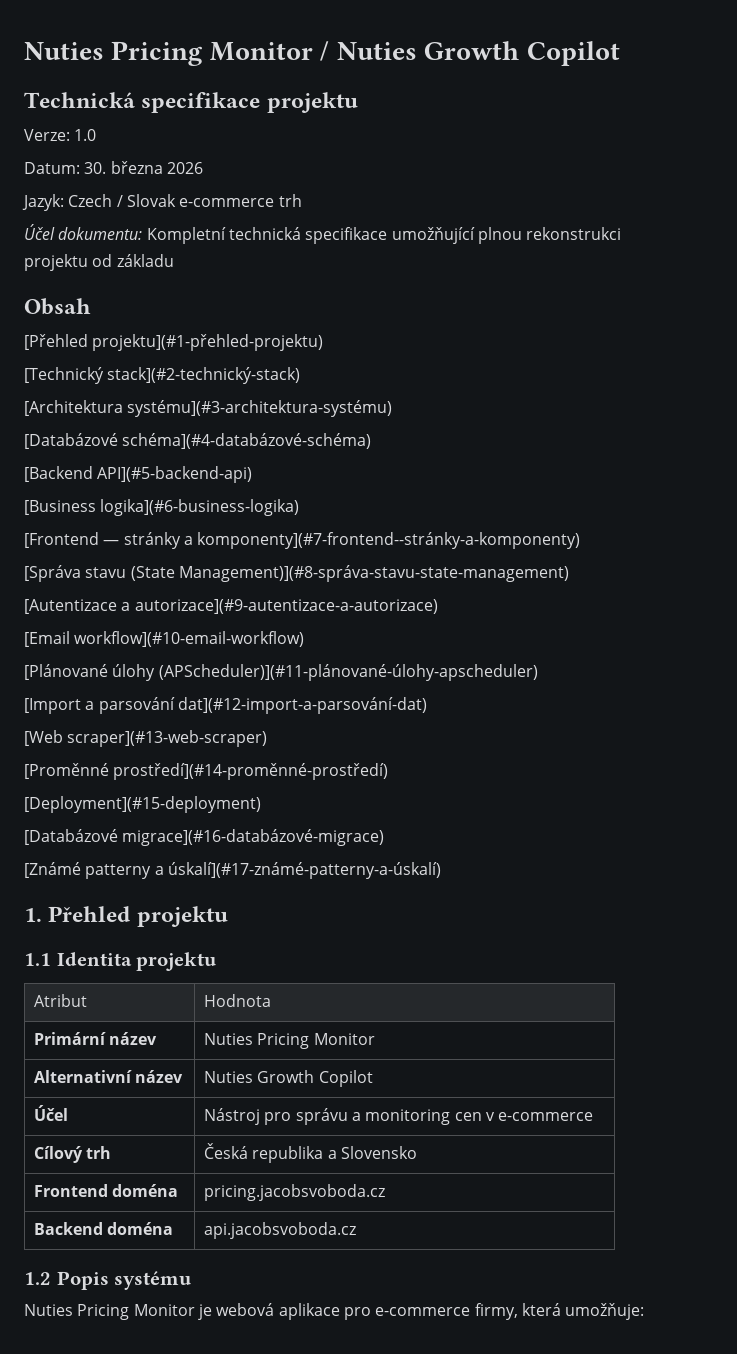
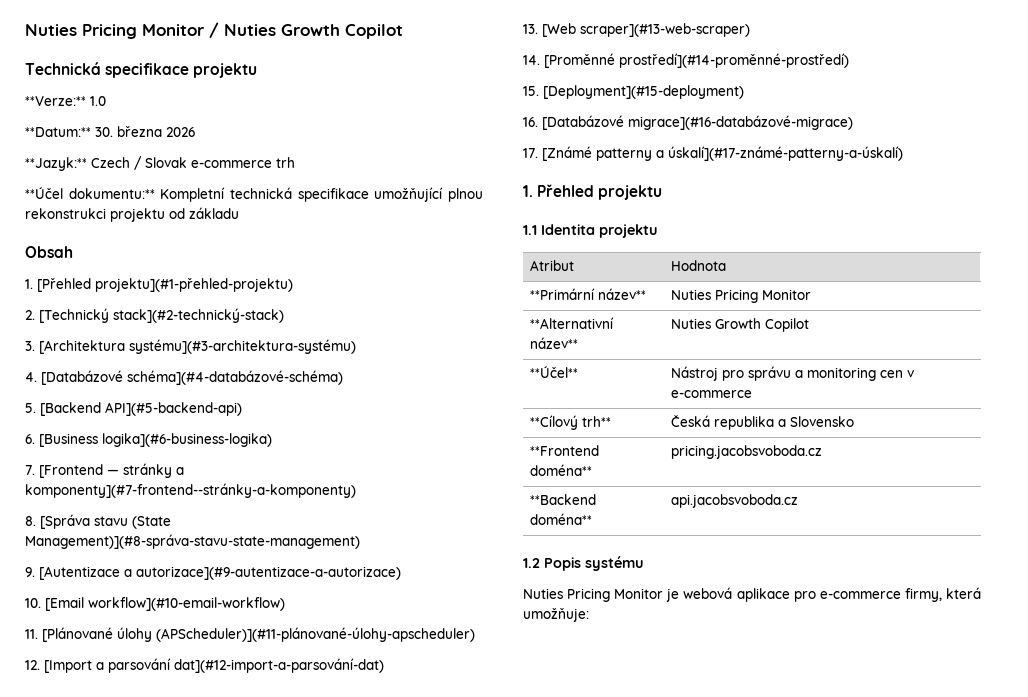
[24,129,70,141] Verze: -> [25,96,86,106] **Verze:**
[24,162,80,174] Datum: -> [25,127,91,137] **Datum:**
[22,194,64,211] Jazyk: -> [25,157,87,171] **Jazyk:**
[24,224,143,240] Účel dokumentu: -> [25,187,155,199] **Účel dokumentu:**
(91, 306) none -> [25,279,33,289] 1.
(324, 342) none -> [25,310,35,320] 2.
(301, 375) none -> [25,341,35,351] 3.
(393, 408) none -> [25,372,37,382] 4.
(372, 441) none -> [25,403,36,413] 5.
(253, 474) none -> [25,434,35,444] 6.
(300, 507) none -> [25,465,35,475] 7.
(581, 540) none -> [25,516,36,526] 8.
(569, 573) none -> [25,567,35,577] 9.
(438, 606) none -> [25,598,41,608] 10.
(305, 639) none -> [25,629,38,639] 11.
(538, 672) none -> [25,660,40,670] 12.
(427, 705) none -> [523,24,538,34] 13.
(268, 738) none -> [523,55,540,65] 14.
(389, 771) none -> [523,86,539,96] 15.
(261, 804) none -> [523,117,538,127] 16.
(385, 837) none -> [523,148,538,158] 17.
[34,1032,158,1045] Primární název -> [530,288,647,300] **Primární název**
[34,1070,184,1083] [204,1070,373,1087] [34,1105,69,1121] Alternativní název | Nuties Growth Copilot // Účel -> [530,317,615,329] [530,337,579,349] [671,318,810,332] [530,366,579,378] **Alternativní název** | Nuties Growth Copilot // **Účel**
[34,1146,112,1163] Cílový trh -> [530,415,612,430] **Cílový trh**
[34,1184,179,1197] Frontend doména -> [530,445,600,456] [530,464,593,476] **Frontend doména**
[34,1222,174,1235] Backend doména -> [530,494,597,505] [530,513,593,525] **Backend doména**

